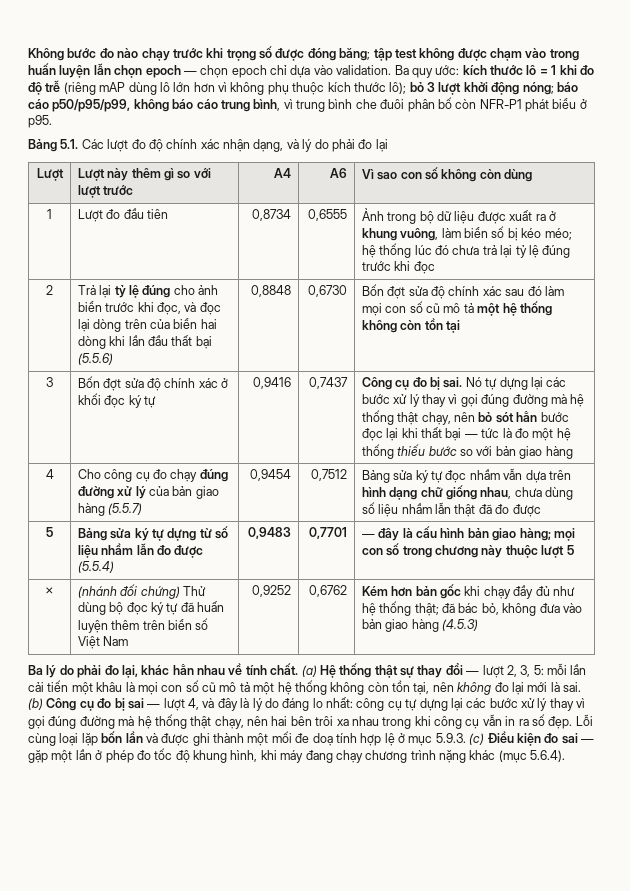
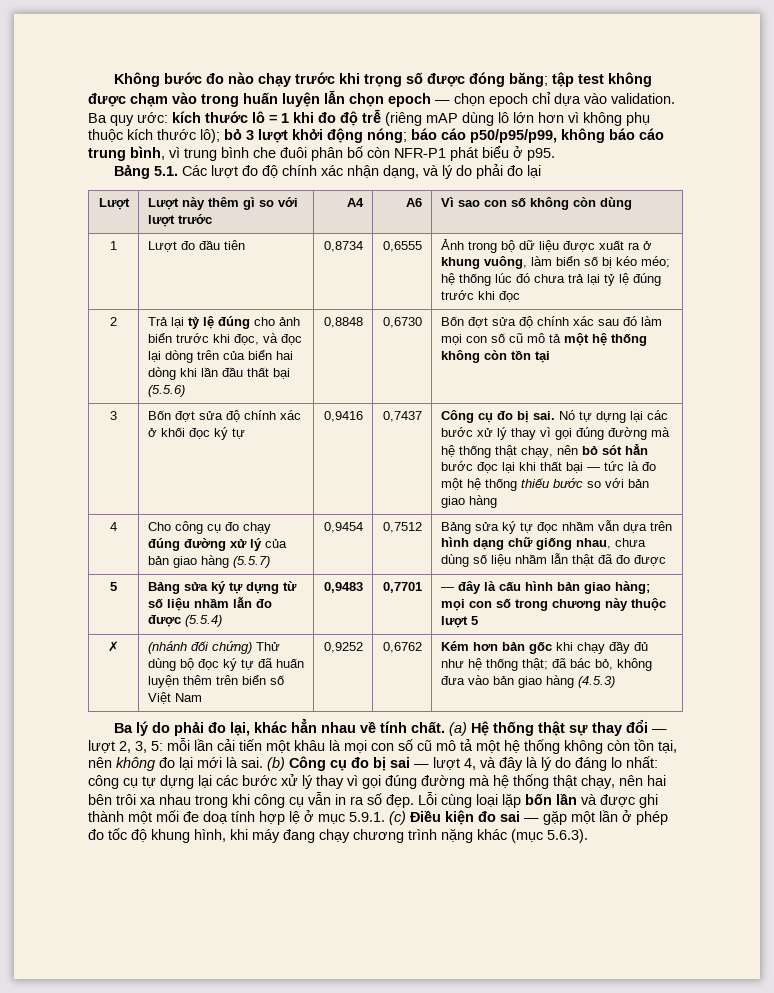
[435,733,466,743] 5.9.3. -> [349,812,385,822] 5.9.1.
[530,750,566,762] 5.6.4). -> [547,829,588,843] 5.6.3).

